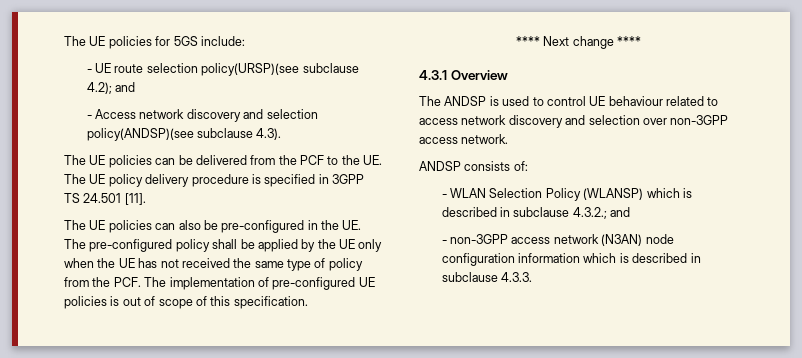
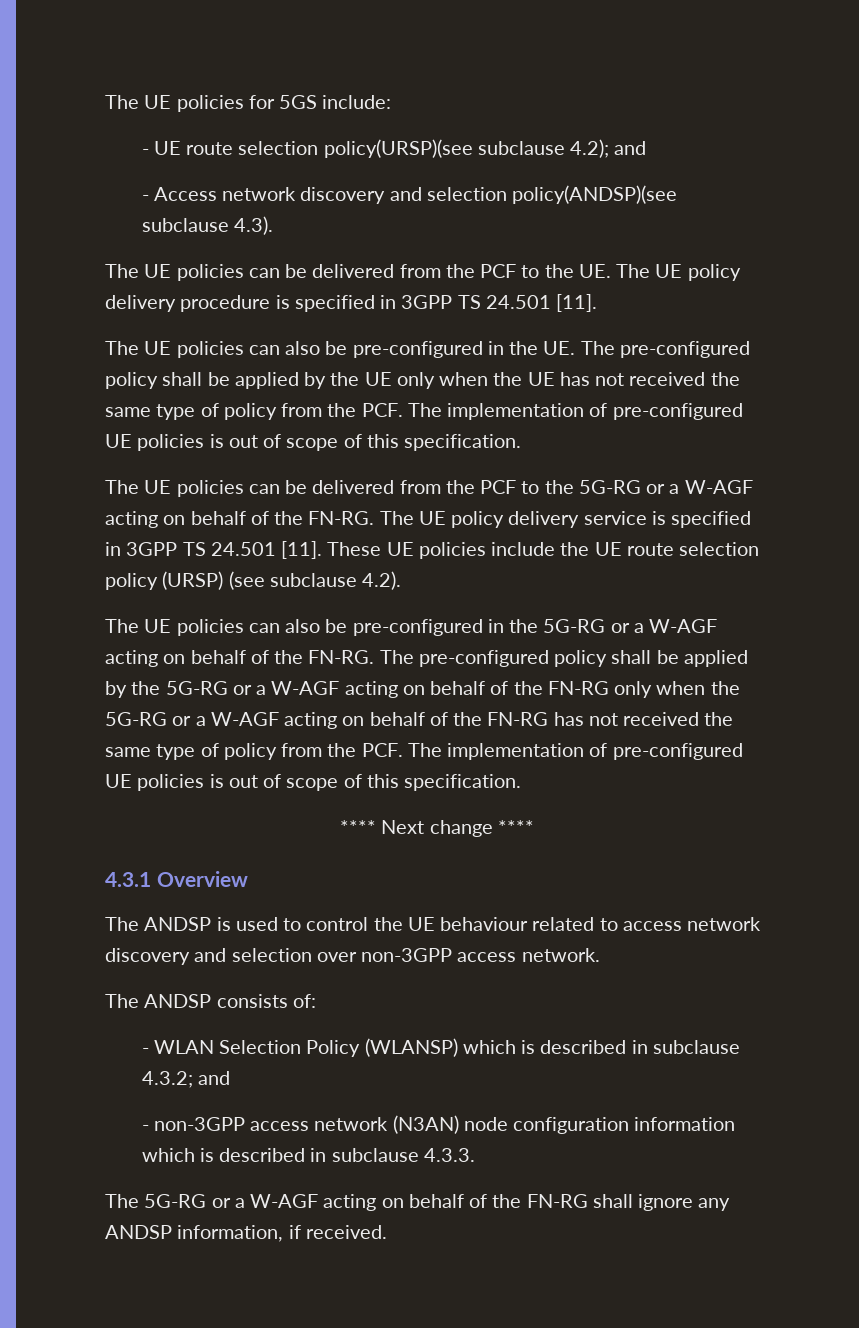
(308, 302) none -> [105,480,753,497] [105,511,752,528] [105,541,760,559] [105,571,402,590] [105,619,718,636] [105,650,748,667] [105,681,740,698] [105,712,734,729] [105,743,743,760] [105,774,522,791] // The UE policies can be delivered from the PCF to the 5G-RG or a W-AGF acting on behalf of the FN-RG. The UE policy delivery service is specified in 3GPP TS 24.501 [11]. These UE policies include the UE route selection policy (URSP) (see subclause 4.2). // The UE policies can also be pre-configured in the 5G-RG or a W-AGF acting on behalf of the FN-RG. The pre-configured policy shall be applied by the 5G-RG or a W-AGF acting on behalf of the FN-RG only when the 5G-RG or a W-AGF acting on behalf of the FN-RG has not received the same type of policy from the PCF. The implementation of pre-configured UE policies is out of scope of this specification.
(586, 101) none -> [373,917,403,931] the
(509, 139) none -> [105,994,139,1008] The
[572,207,607,219] 4.3.2.; -> [141,1071,193,1088] 4.3.2;
(533, 277) none -> [105,1194,731,1211] [105,1225,387,1242] // The 5G-RG or a W-AGF acting on behalf of the FN-RG shall ignore any ANDSP information, if received.

